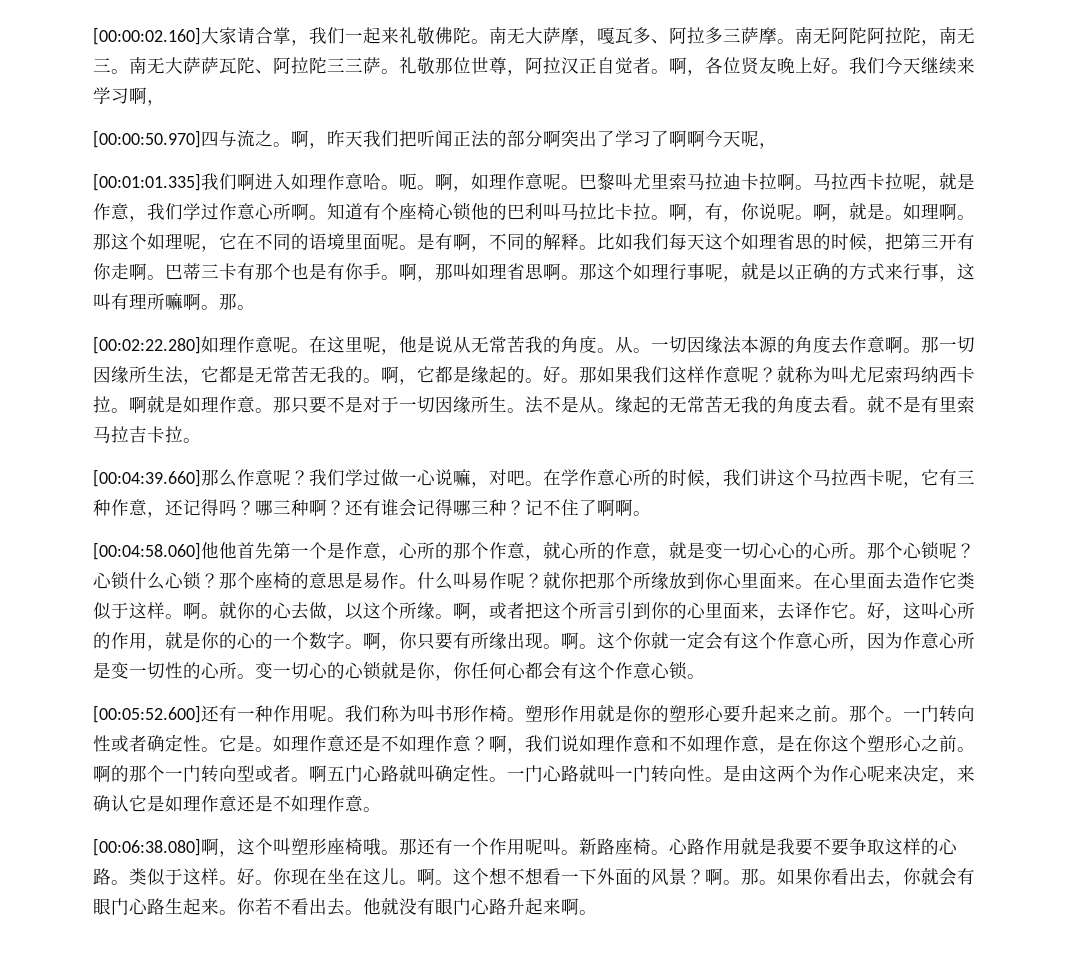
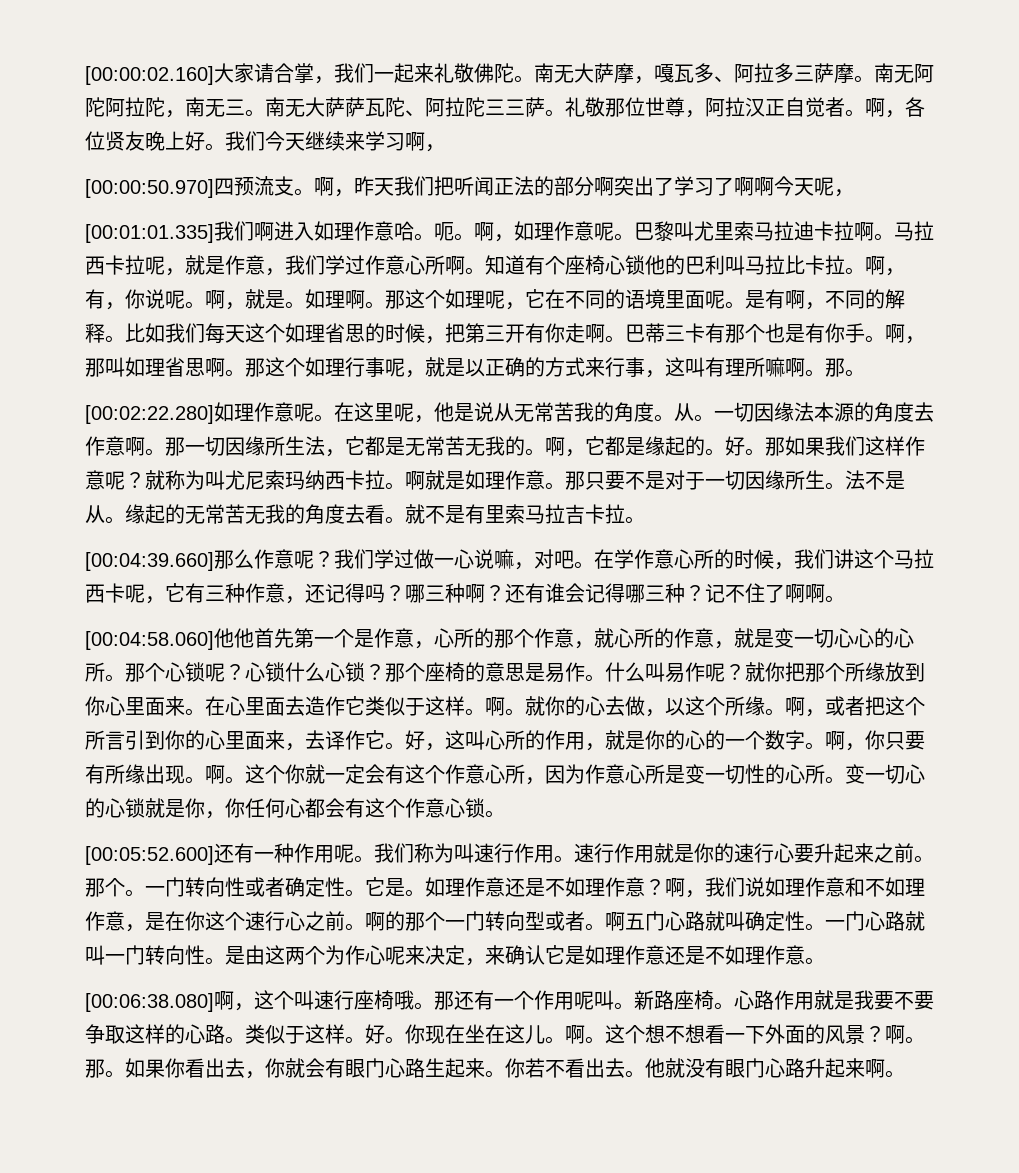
[219,130,273,147] 与流之 -> [234,176,294,196] 预流支
[435,705,561,722] 书形作椅。塑形 -> [474,843,614,863] 速行作用。速行
[669,705,705,722] 塑形 -> [734,843,774,863] 速行
[867,735,903,752] 塑形 -> [245,911,285,931] 速行
[291,838,327,855] 塑形 -> [314,990,354,1010] 速行

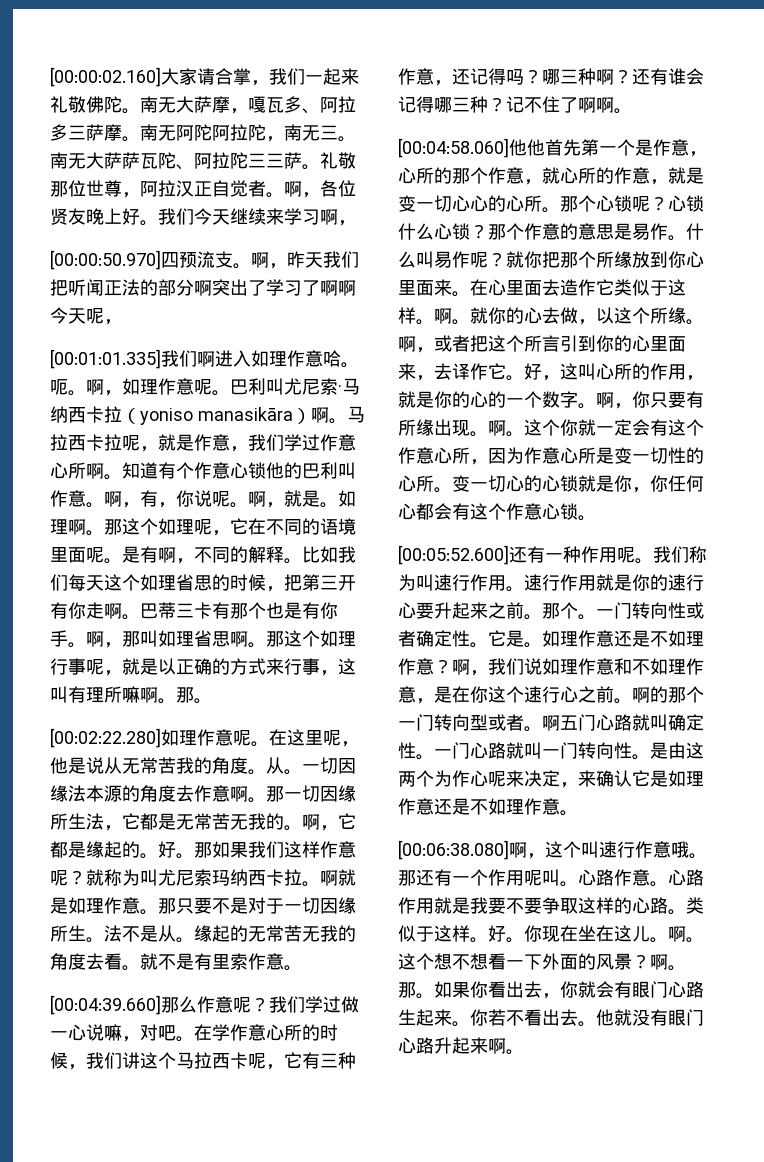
[654,221,854,241] 黎叫尤里索马拉迪卡拉 -> [248,378,360,395] [50,406,311,425] 利叫尤尼索·马纳西卡拉（yoniso manasikāra）
[565,255,605,275] 座椅 -> [194,462,230,479] 作意
[745,255,845,275] 马拉比卡拉 -> [50,490,86,507] 作意
[525,504,625,524] 马拉吉卡拉 -> [248,953,284,970] 作意
[425,662,465,682] 座椅 -> [524,223,560,240] 作意
[354,990,394,1010] 座椅 -> [635,841,671,858] 作意
[634,990,714,1010] 新路座椅 -> [578,869,650,886] 心路作意

